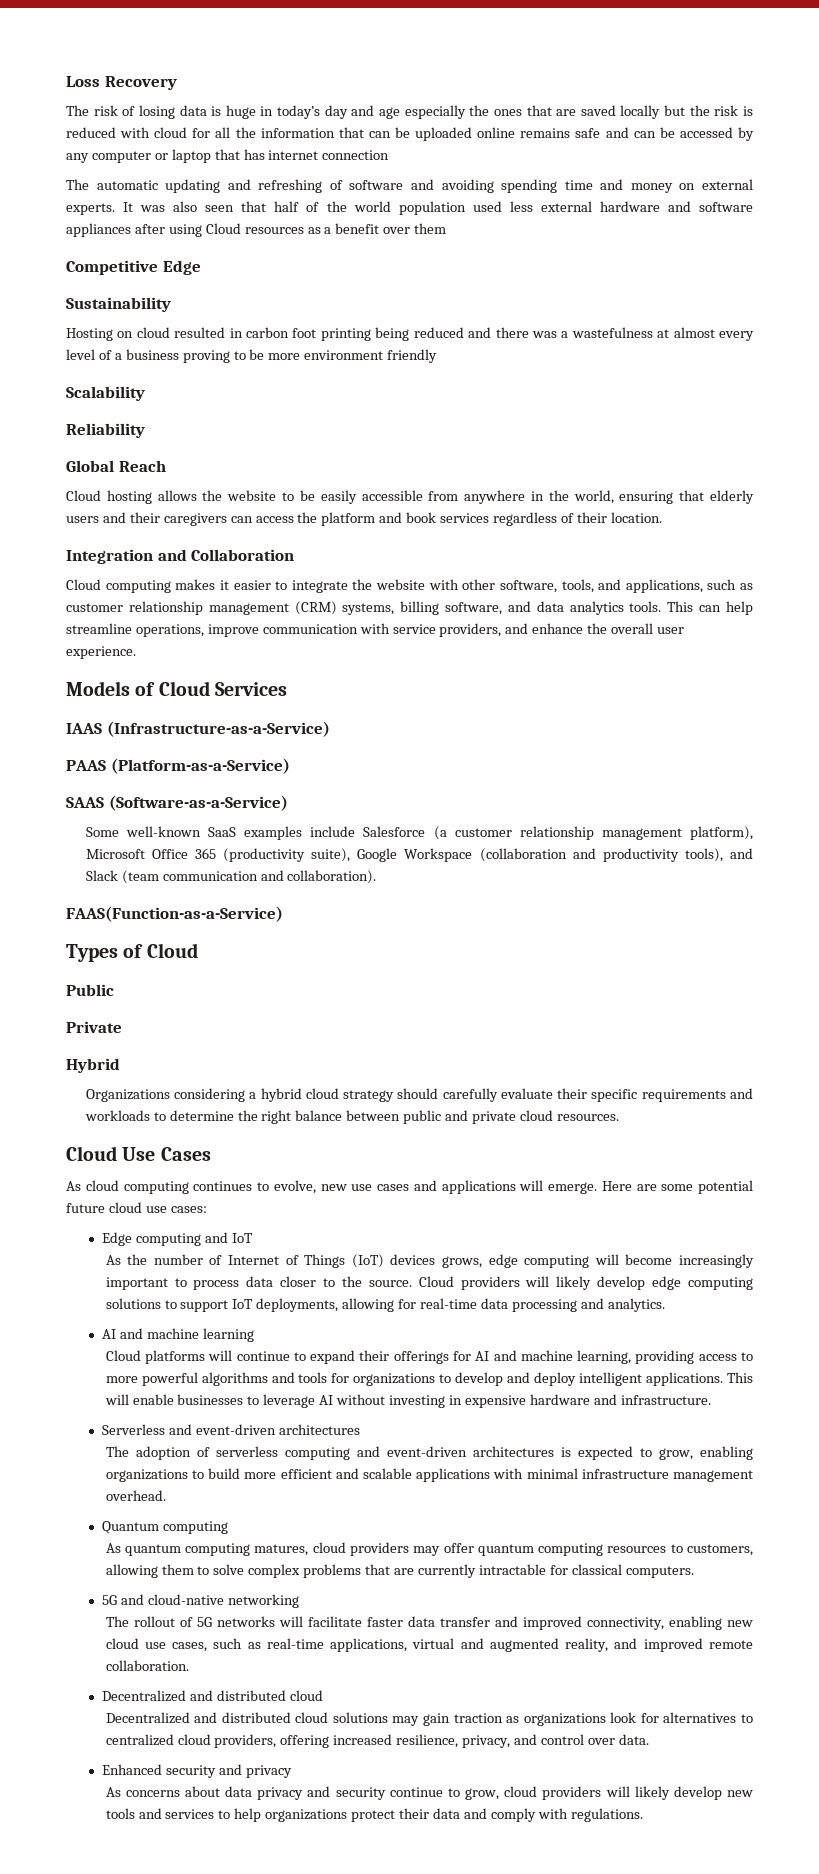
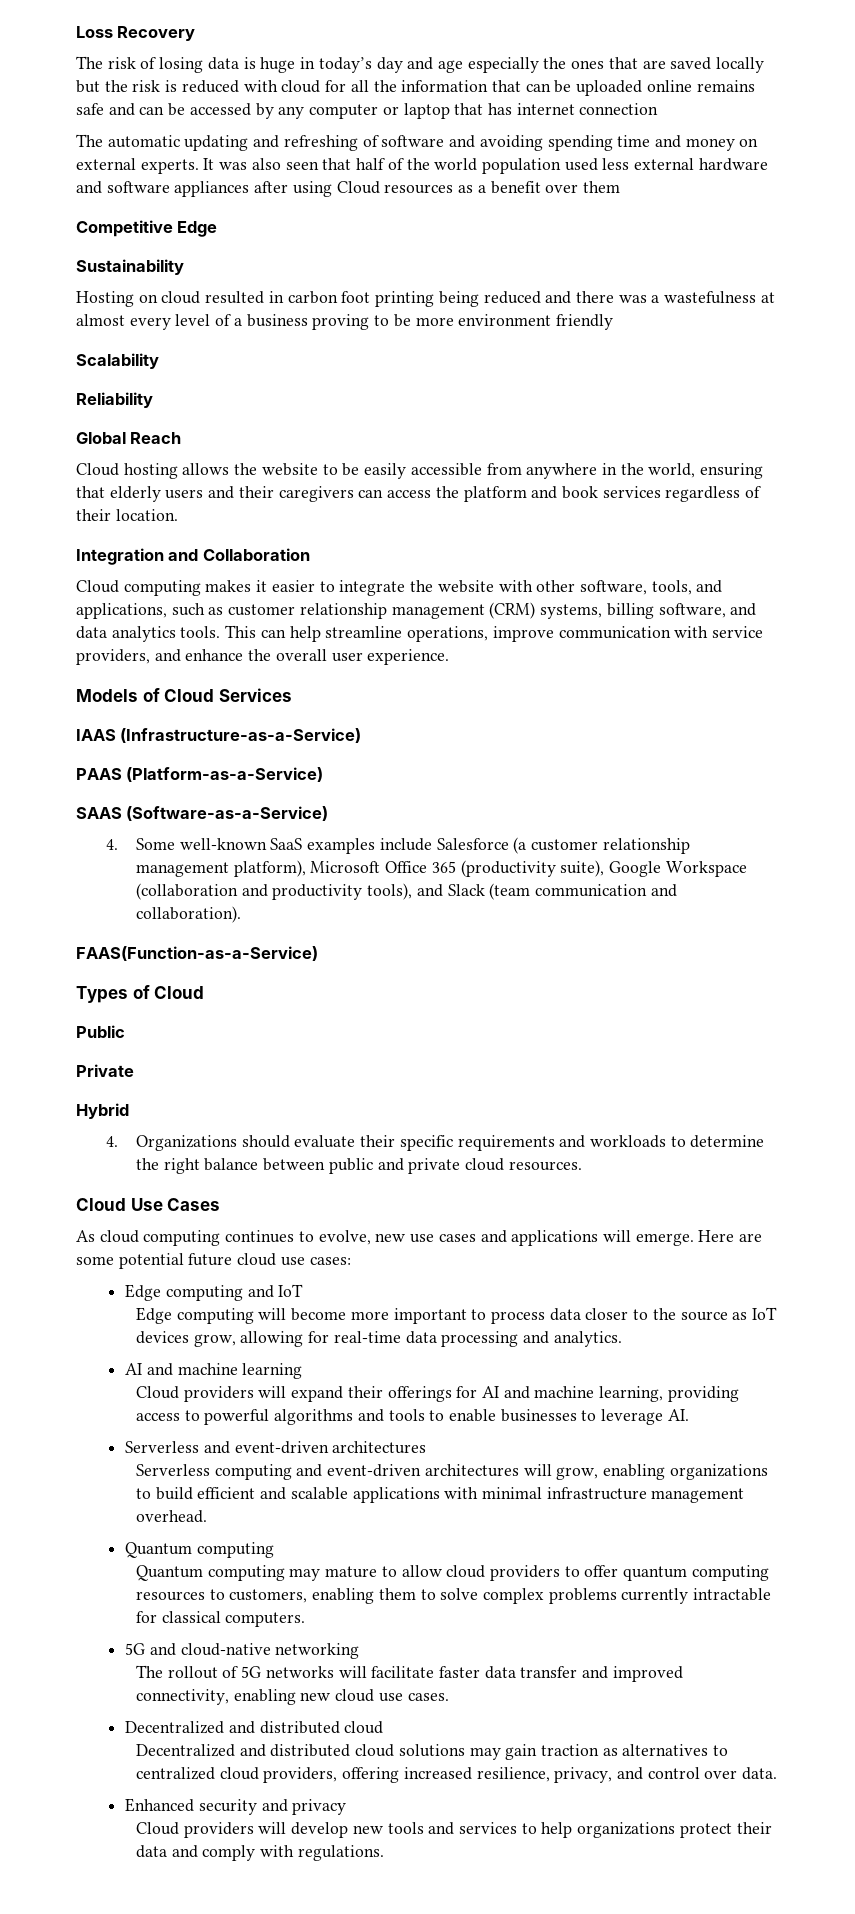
(288, 803) none -> [105,839,118,850] 4.
[85,1088,498,1102] Organizations considering a hybrid cloud strategy should carefully -> [105,1135,290,1151] 4. Organizations should
[105,1254,518,1268] As the number of Internet of Things (IoT) devices grows, edge -> [135,1307,172,1324] Edge
[679,1254,755,1268] increasingly -> [350,1311,389,1320] more
[368,1276,753,1290] [105,1298,339,1312] source. Cloud providers will likely develop edge computing solutions to support IoT deployments, -> [680,1307,778,1321] [135,1331,236,1347] source as IoT devices grow,
[144,1350,306,1364] platforms will continue to -> [183,1386,287,1402] providers will
[105,1376,138,1383] more -> (200, 1415) none
[331,1372,753,1386] [104,1394,711,1408] for organizations to develop and deploy intelligent applications. This will enable businesses to leverage AI without investing in expensive hardware and infrastructure. -> [429,1409,689,1425] to enable businesses to leverage AI.
[105,1446,278,1460] The adoption of serverless -> [135,1464,210,1476] Serverless
[560,1446,652,1460] is expected to -> [523,1464,552,1476] will
[244,1472,277,1479] more -> (193, 1493) none
[105,1542,441,1556] As quantum computing matures, cloud providers may -> [135,1565,580,1581] Quantum computing may mature to allow cloud providers to
[105,1564,158,1578] allowing -> [312,1588,375,1604] enabling
[365,1564,415,1575] that are -> (617, 1596) none
[172,1638,753,1652] [105,1660,189,1671] cases, such as real-time applications, virtual and augmented reality, and improved remote collaboration. -> [407,1693,449,1701] cases.
[523,1712,659,1726] organizations look for -> (618, 1752) none
[105,1786,670,1800] As concerns about data privacy and security continue to grow, cloud providers will likely -> [135,1822,287,1838] Cloud providers will

